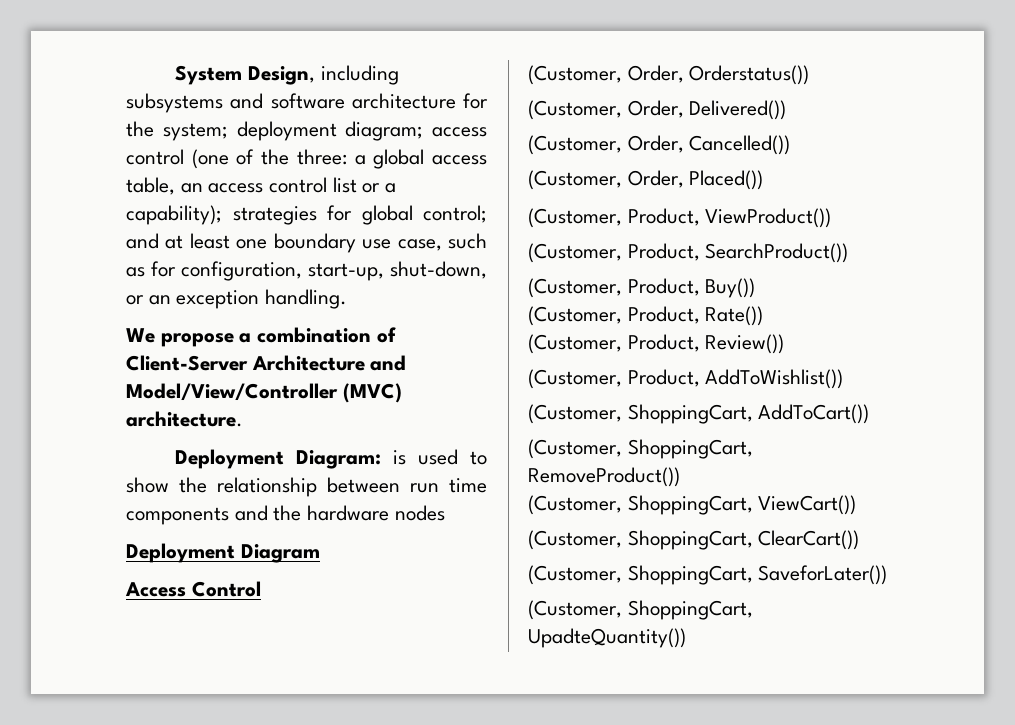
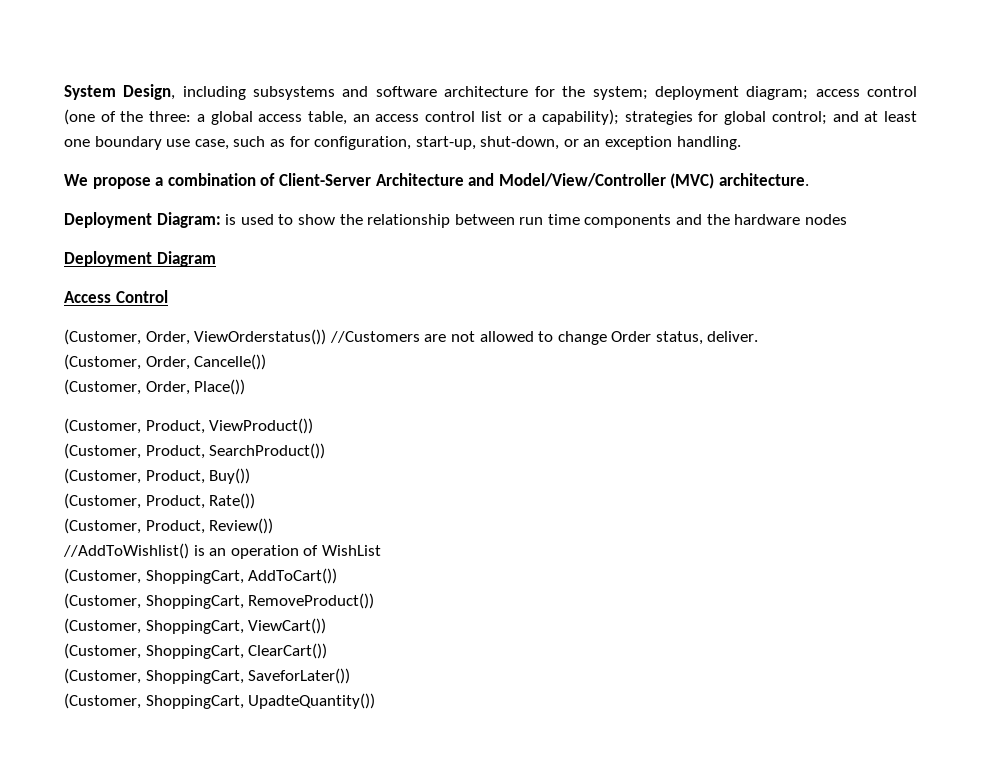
[689,65,810,85] [528,100,787,120] [528,135,791,155] [528,170,764,190] Orderstatus()) // (Customer, Order, Delivered()) // (Customer, Order, Cancelled()) // (Customer, Order, Placed()) -> [194,329,759,345] [64,354,267,370] [64,379,246,395] ViewOrderstatus()) //Customers are not allowed to change Order status, deliver. // (Customer, Order, Cancelle()) // (Customer, Order, Place())
[528,369,844,389] (Customer, Product, AddToWishlist()) -> [63,543,381,559] //AddToWishlist() is an operation of WishList

